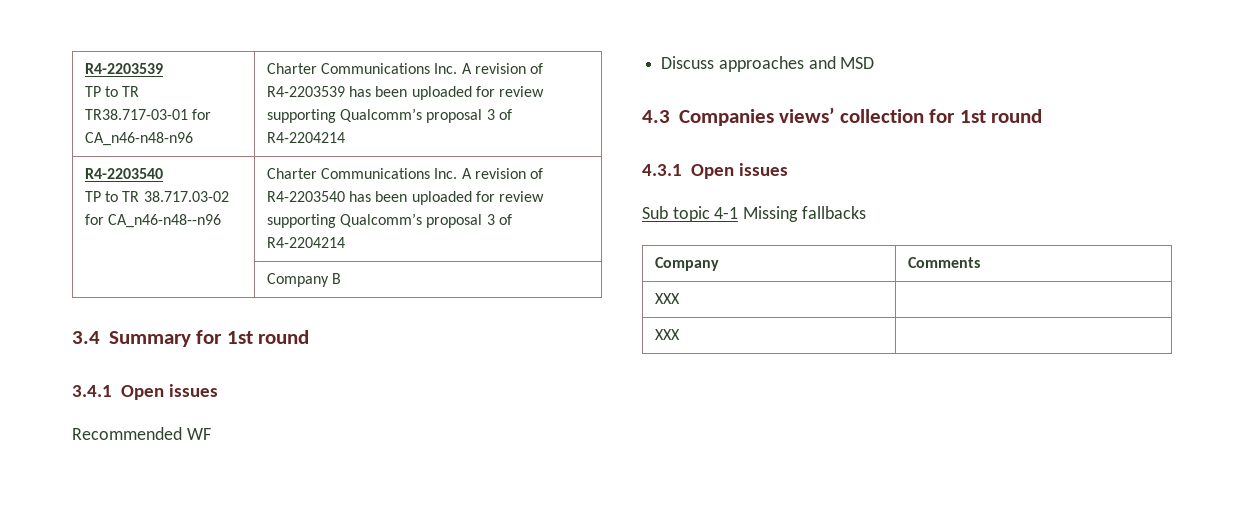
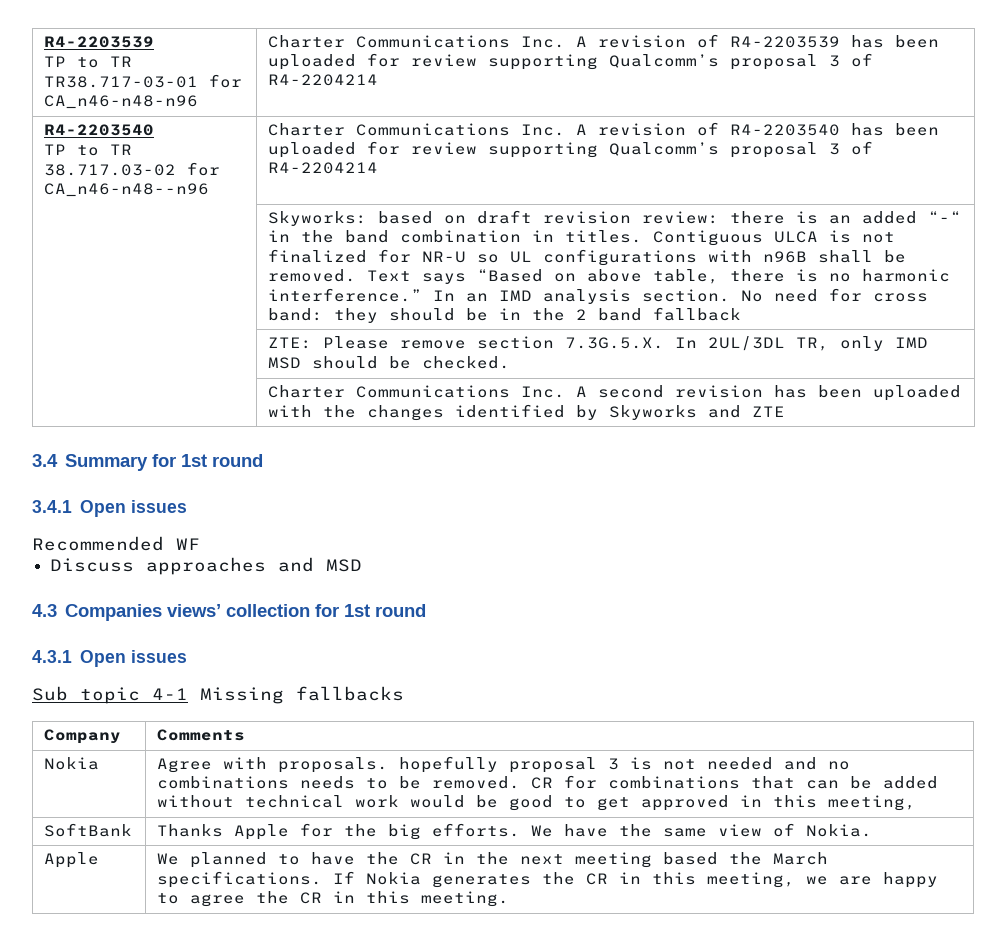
[266,273,342,287] Company B -> [268,210,962,226] [268,230,896,246] [268,249,907,266] [268,269,951,284] [268,288,929,304] [268,307,742,323] [268,336,929,351] [268,356,511,369] [268,385,962,401] [268,404,786,421] Skyworks: based on draft revision review: there is an added “-“ in the band combination in titles. Contiguous ULCA is not finalized for NR-U so UL configurations with n96B shall be removed. Text says “Based on above table, there is no harmonic interference.” In an IMD analysis section. No need for cross band: they should be in the 2 band fallback // | ZTE: Please remove section 7.3G.5.X. In 2UL/3DL TR, only IMD MSD should be checked. // | Charter Communications Inc. A second revision has been uploaded with the changes identified by Skyworks and ZTE
[654,293,680,304] [654,329,680,340] XXX | // XXX | -> [44,757,100,770] [157,756,851,773] [157,775,939,789] [157,795,917,811] [44,823,133,837] [157,823,873,840] [44,852,100,868] [157,852,829,868] [157,871,939,888] [157,891,510,907] Nokia | Agree with proposals. hopefully proposal 3 is not needed and no combinations needs to be removed. CR for combinations that can be added without technical work would be good to get approved in this meeting, // SoftBank | Thanks Apple for the big efforts. We have the same view of Nokia. // Apple | We planned to have the CR in the next meeting based the March specifications. If Nokia generates the CR in this meeting, we are happy to agree the CR in this meeting.

